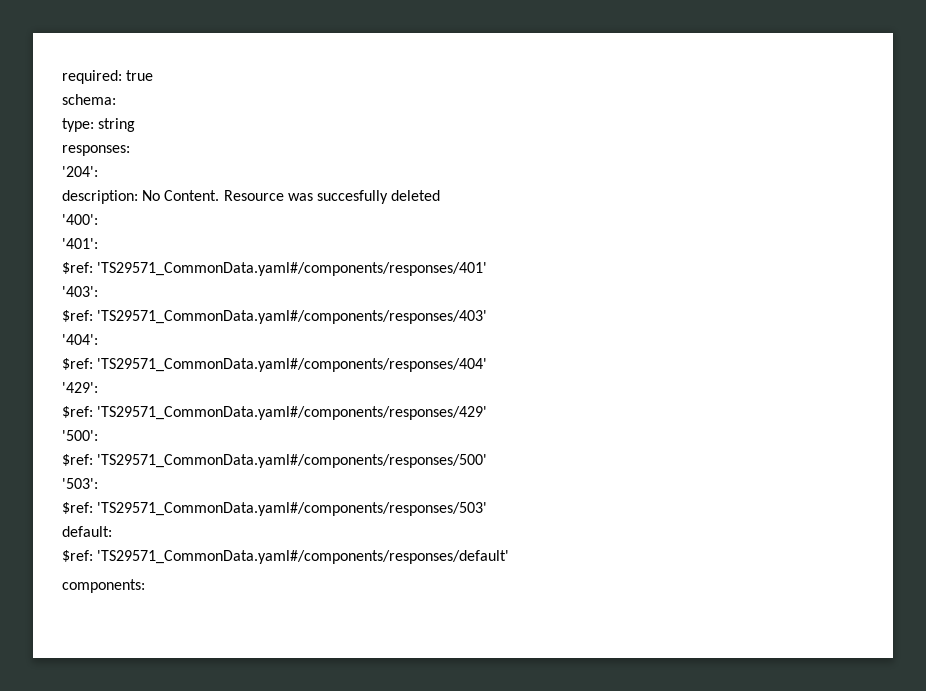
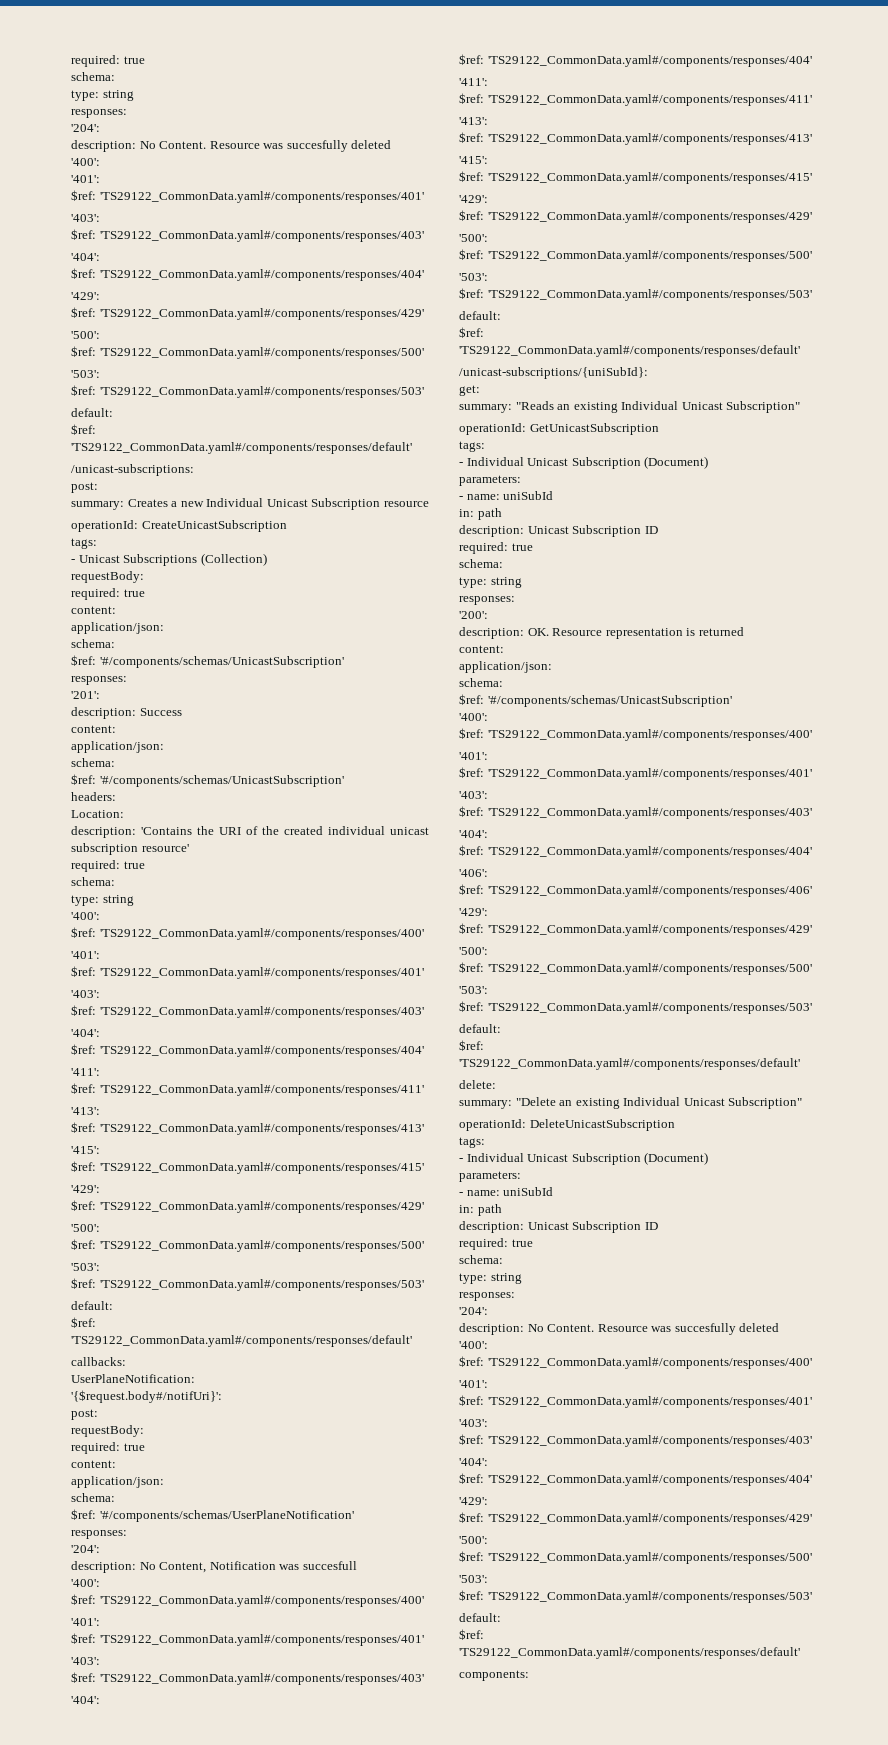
[97,262,488,276] [62,286,98,297] [62,310,488,324] [62,334,98,345] [62,358,488,372] [62,382,98,393] [62,406,488,420] [62,430,98,441] [62,454,488,468] [62,478,98,489] [62,502,488,516] [62,526,112,537] [62,550,510,564] 'TS29571_CommonData.yaml#/components/responses/401' // '403': // $ref: 'TS29571_CommonData.yaml#/components/responses/403' // '404': // $ref: 'TS29571_CommonData.yaml#/components/responses/404' // '429': // $ref: 'TS29571_CommonData.yaml#/components/responses/429' // '500': // $ref: 'TS29571_CommonData.yaml#/components/responses/500' // '503': // $ref: 'TS29571_CommonData.yaml#/components/responses/503' // default: // $ref: 'TS29571_CommonData.yaml#/components/responses/default' -> [99,191,424,203] [71,214,100,222] [71,229,424,242] [71,253,100,261] [71,268,424,281] [71,292,100,300] [71,307,424,320] [71,331,100,339] [71,346,424,359] [71,370,100,378] [71,385,424,398] [71,408,113,417] [71,424,96,435] [71,442,412,454] [71,464,194,476] [71,482,98,493] [71,498,429,510] [71,520,287,532] [71,538,97,549] [71,553,267,566] [71,571,144,583] [71,588,145,600] [71,606,116,614] [71,622,164,634] [71,639,115,648] [71,655,344,668] [71,676,127,685] [71,691,100,699] [71,707,182,719] [71,725,116,733] [71,741,164,753] [71,758,115,767] [71,774,344,787] [71,792,116,801] [71,810,124,818] [71,826,429,838] [71,843,189,855] [71,860,145,872] [71,877,115,886] [71,895,134,906] [71,912,100,920] [71,927,424,940] [71,951,100,959] [71,966,424,979] [71,990,100,998] [71,1005,424,1018] [71,1029,100,1037] [71,1044,424,1057] [71,1068,100,1076] [71,1083,424,1096] [71,1107,100,1115] [71,1122,424,1135] [71,1146,100,1154] [71,1161,424,1174] [71,1185,100,1193] [71,1200,424,1213] [71,1224,100,1232] [71,1239,424,1252] [71,1263,100,1271] [71,1278,424,1291] [71,1301,113,1310] [71,1317,96,1328] [71,1335,412,1347] [71,1357,126,1366] [71,1374,195,1383] [71,1390,222,1403] [71,1409,98,1420] [71,1425,144,1437] [71,1442,145,1454] [71,1460,116,1468] [71,1476,164,1488] [71,1493,115,1502] [71,1509,354,1522] [71,1530,127,1539] [71,1545,100,1553] [71,1561,357,1573] [71,1579,100,1587] [71,1594,424,1607] [71,1618,100,1626] [71,1633,424,1646] [71,1657,100,1665] [71,1672,424,1685] [71,1696,100,1704] [459,54,812,67] [459,78,488,86] [459,93,812,106] [459,117,488,125] [459,132,812,145] [459,156,488,164] [459,171,812,184] [459,195,488,203] [459,210,812,223] [459,234,488,242] [459,249,812,262] [459,273,488,281] [459,288,812,301] [459,311,501,320] [459,327,484,338] [459,345,800,357] [459,367,648,379] [459,385,480,396] [459,401,801,413] [459,423,659,435] [459,441,485,452] [459,456,709,469] [459,475,521,486] [459,491,554,500] [459,508,502,520] [459,525,658,537] [459,542,533,554] [459,559,503,568] [459,577,522,588] [459,596,515,605] [459,611,488,619] [459,627,744,639] [459,645,504,653] [459,661,552,673] [459,678,503,687] [459,694,732,707] [459,713,488,721] [459,728,812,741] [459,752,488,760] [459,767,812,780] [459,791,488,799] [459,806,812,819] [459,830,488,838] [459,845,812,858] [459,869,488,877] [459,884,812,897] [459,908,488,916] [459,923,812,936] [459,947,488,955] [459,962,812,975] [459,986,488,994] [459,1001,812,1014] [459,1024,501,1033] [459,1040,484,1051] [459,1058,800,1070] [459,1080,496,1089] [459,1097,803,1109] [459,1119,675,1131] [459,1137,485,1148] [459,1152,709,1165] [459,1171,521,1182] [459,1187,554,1196] [459,1204,502,1216] [459,1221,658,1233] [459,1238,533,1250] [459,1255,503,1264] [459,1273,522,1284] [459,1292,515,1301] [459,1307,488,1315] [459,1323,780,1335] [459,1341,488,1349] [459,1356,812,1369] [459,1380,488,1388] [459,1395,812,1408] [459,1419,488,1427] [459,1434,812,1447] [459,1458,488,1466] [459,1473,812,1486] [459,1497,488,1505] [459,1512,812,1525] [459,1536,488,1544] [459,1551,812,1564] [459,1575,488,1583] [459,1590,812,1603] [459,1613,501,1622] [459,1629,484,1640] [459,1647,800,1659] 'TS29122_CommonData.yaml#/components/responses/401' // '403': // $ref: 'TS29122_CommonData.yaml#/components/responses/403' // '404': // $ref: 'TS29122_CommonData.yaml#/components/responses/404' // '429': // $ref: 'TS29122_CommonData.yaml#/components/responses/429' // '500': // $ref: 'TS29122_CommonData.yaml#/components/responses/500' // '503': // $ref: 'TS29122_CommonData.yaml#/components/responses/503' // default: // $ref: 'TS29122_CommonData.yaml#/components/responses/default' // /unicast-subscriptions: // post: // summary: Creates a new Individual Unicast Subscription resource // operationId: CreateUnicastSubscription // tags: // - Unicast Subscriptions (Collection) // requestBody: // required: true // content: // application/json: // schema: // $ref: '#/components/schemas/UnicastSubscription' // responses: // '201': // description: Success // content: // application/json: // schema: // $ref: '#/components/schemas/UnicastSubscription' // headers: // Location: // description: 'Contains the URI of the created individual unicast subscription resource' // required: true // schema: // type: string // '400': // $ref: 'TS29122_CommonData.yaml#/components/responses/400' // '401': // $ref: 'TS29122_CommonData.yaml#/components/responses/401' // '403': // $ref: 'TS29122_CommonData.yaml#/components/responses/403' // '404': // $ref: 'TS29122_CommonData.yaml#/components/responses/404' // '411': // $ref: 'TS29122_CommonData.yaml#/components/responses/411' // '413': // $ref: 'TS29122_CommonData.yaml#/components/responses/413' // '415': // $ref: 'TS29122_CommonData.yaml#/components/responses/415' // '429': // $ref: 'TS29122_CommonData.yaml#/components/responses/429' // '500': // $ref: 'TS29122_CommonData.yaml#/components/responses/500' // '503': // $ref: 'TS29122_CommonData.yaml#/components/responses/503' // default: // $ref: 'TS29122_CommonData.yaml#/components/responses/default' // callbacks: // UserPlaneNotification: // '{$request.body#/notifUri}': // post: // requestBody: // required: true // content: // application/json: // schema: // $ref: '#/components/schemas/UserPlaneNotification' // responses: // '204': // description: No Content, Notification was succesfull // '400': // $ref: 'TS29122_CommonData.yaml#/components/responses/400' // '401': // $ref: 'TS29122_CommonData.yaml#/components/responses/401' // '403': // $ref: 'TS29122_CommonData.yaml#/components/responses/403' // '404': // $ref: 'TS29122_CommonData.yaml#/components/responses/404' // '411': // $ref: 'TS29122_CommonData.yaml#/components/responses/411' // '413': // $ref: 'TS29122_CommonData.yaml#/components/responses/413' // '415': // $ref: 'TS29122_CommonData.yaml#/components/responses/415' // '429': // $ref: 'TS29122_CommonData.yaml#/components/responses/429' // '500': // $ref: 'TS29122_CommonData.yaml#/components/responses/500' // '503': // $ref: 'TS29122_CommonData.yaml#/components/responses/503' // default: // $ref: 'TS29122_CommonData.yaml#/components/responses/default' // /unicast-subscriptions/{uniSubId}: // get: // summary: "Reads an existing Individual Unicast Subscription" // operationId: GetUnicastSubscription // tags: // - Individual Unicast Subscription (Document) // parameters: // - name: uniSubId // in: path // description: Unicast Subscription ID // required: true // schema: // type: string // responses: // '200': // description: OK. Resource representation is returned // content: // application/json: // schema: // $ref: '#/components/schemas/UnicastSubscription' // '400': // $ref: 'TS29122_CommonData.yaml#/components/responses/400' // '401': // $ref: 'TS29122_CommonData.yaml#/components/responses/401' // '403': // $ref: 'TS29122_CommonData.yaml#/components/responses/403' // '404': // $ref: 'TS29122_CommonData.yaml#/components/responses/404' // '406': // $ref: 'TS29122_CommonData.yaml#/components/responses/406' // '429': // $ref: 'TS29122_CommonData.yaml#/components/responses/429' // '500': // $ref: 'TS29122_CommonData.yaml#/components/responses/500' // '503': // $ref: 'TS29122_CommonData.yaml#/components/responses/503' // default: // $ref: 'TS29122_CommonData.yaml#/components/responses/default' // delete: // summary: "Delete an existing Individual Unicast Subscription" // operationId: DeleteUnicastSubscription // tags: // - Individual Unicast Subscription (Document) // parameters: // - name: uniSubId // in: path // description: Unicast Subscription ID // required: true // schema: // type: string // responses: // '204': // description: No Content. Resource was succesfully deleted // '400': // $ref: 'TS29122_CommonData.yaml#/components/responses/400' // '401': // $ref: 'TS29122_CommonData.yaml#/components/responses/401' // '403': // $ref: 'TS29122_CommonData.yaml#/components/responses/403' // '404': // $ref: 'TS29122_CommonData.yaml#/components/responses/404' // '429': // $ref: 'TS29122_CommonData.yaml#/components/responses/429' // '500': // $ref: 'TS29122_CommonData.yaml#/components/responses/500' // '503': // $ref: 'TS29122_CommonData.yaml#/components/responses/503' // default: // $ref: 'TS29122_CommonData.yaml#/components/responses/default'

